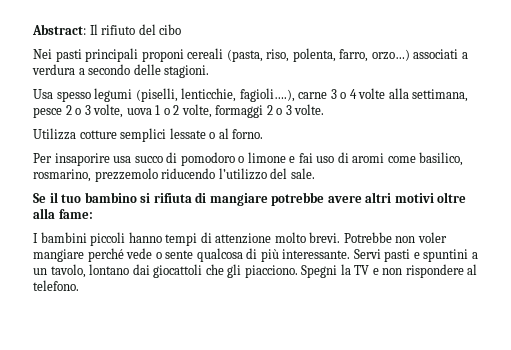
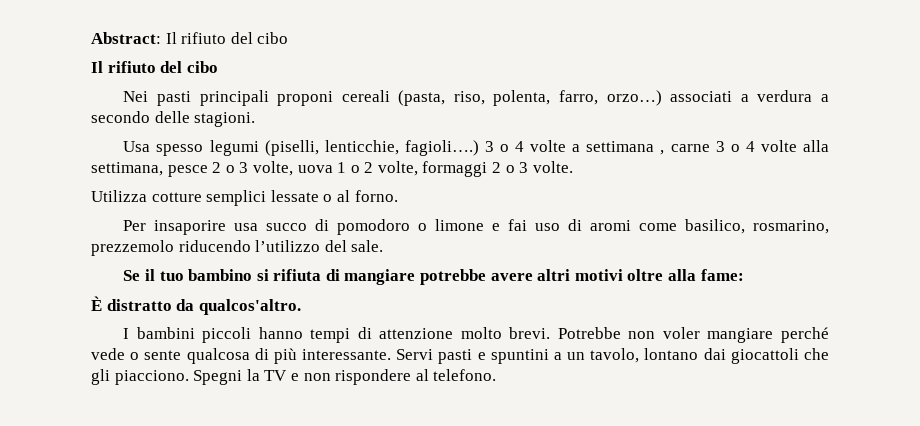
(182, 29) none -> [91,61,218,73] // Il rifiuto del cibo
[239,88,295,102] fagioli….), -> [404,140,665,156] fagioli….) 3 o 4 volte a settimana ,
(93, 214) none -> [91,296,301,315] // È distratto da qualcos'altro.

